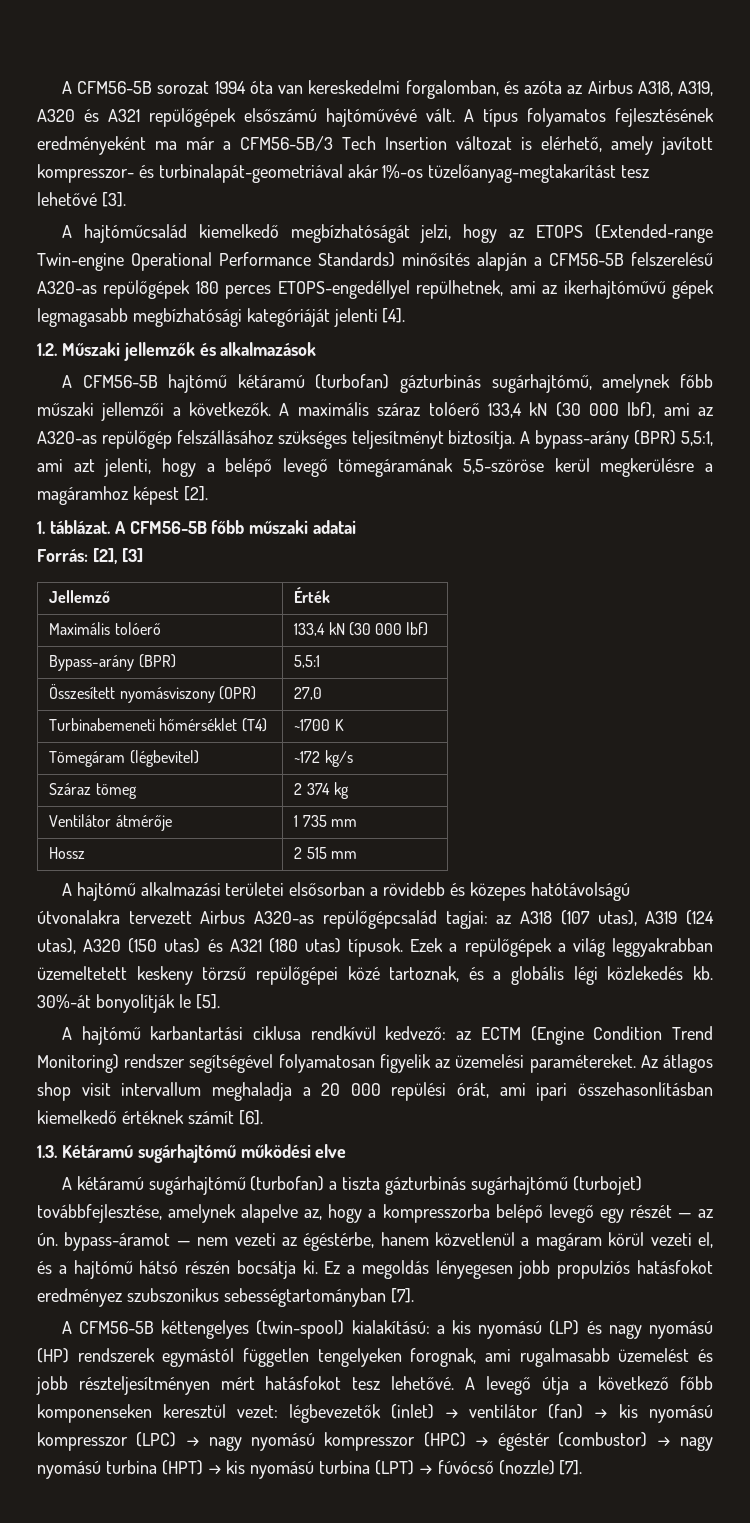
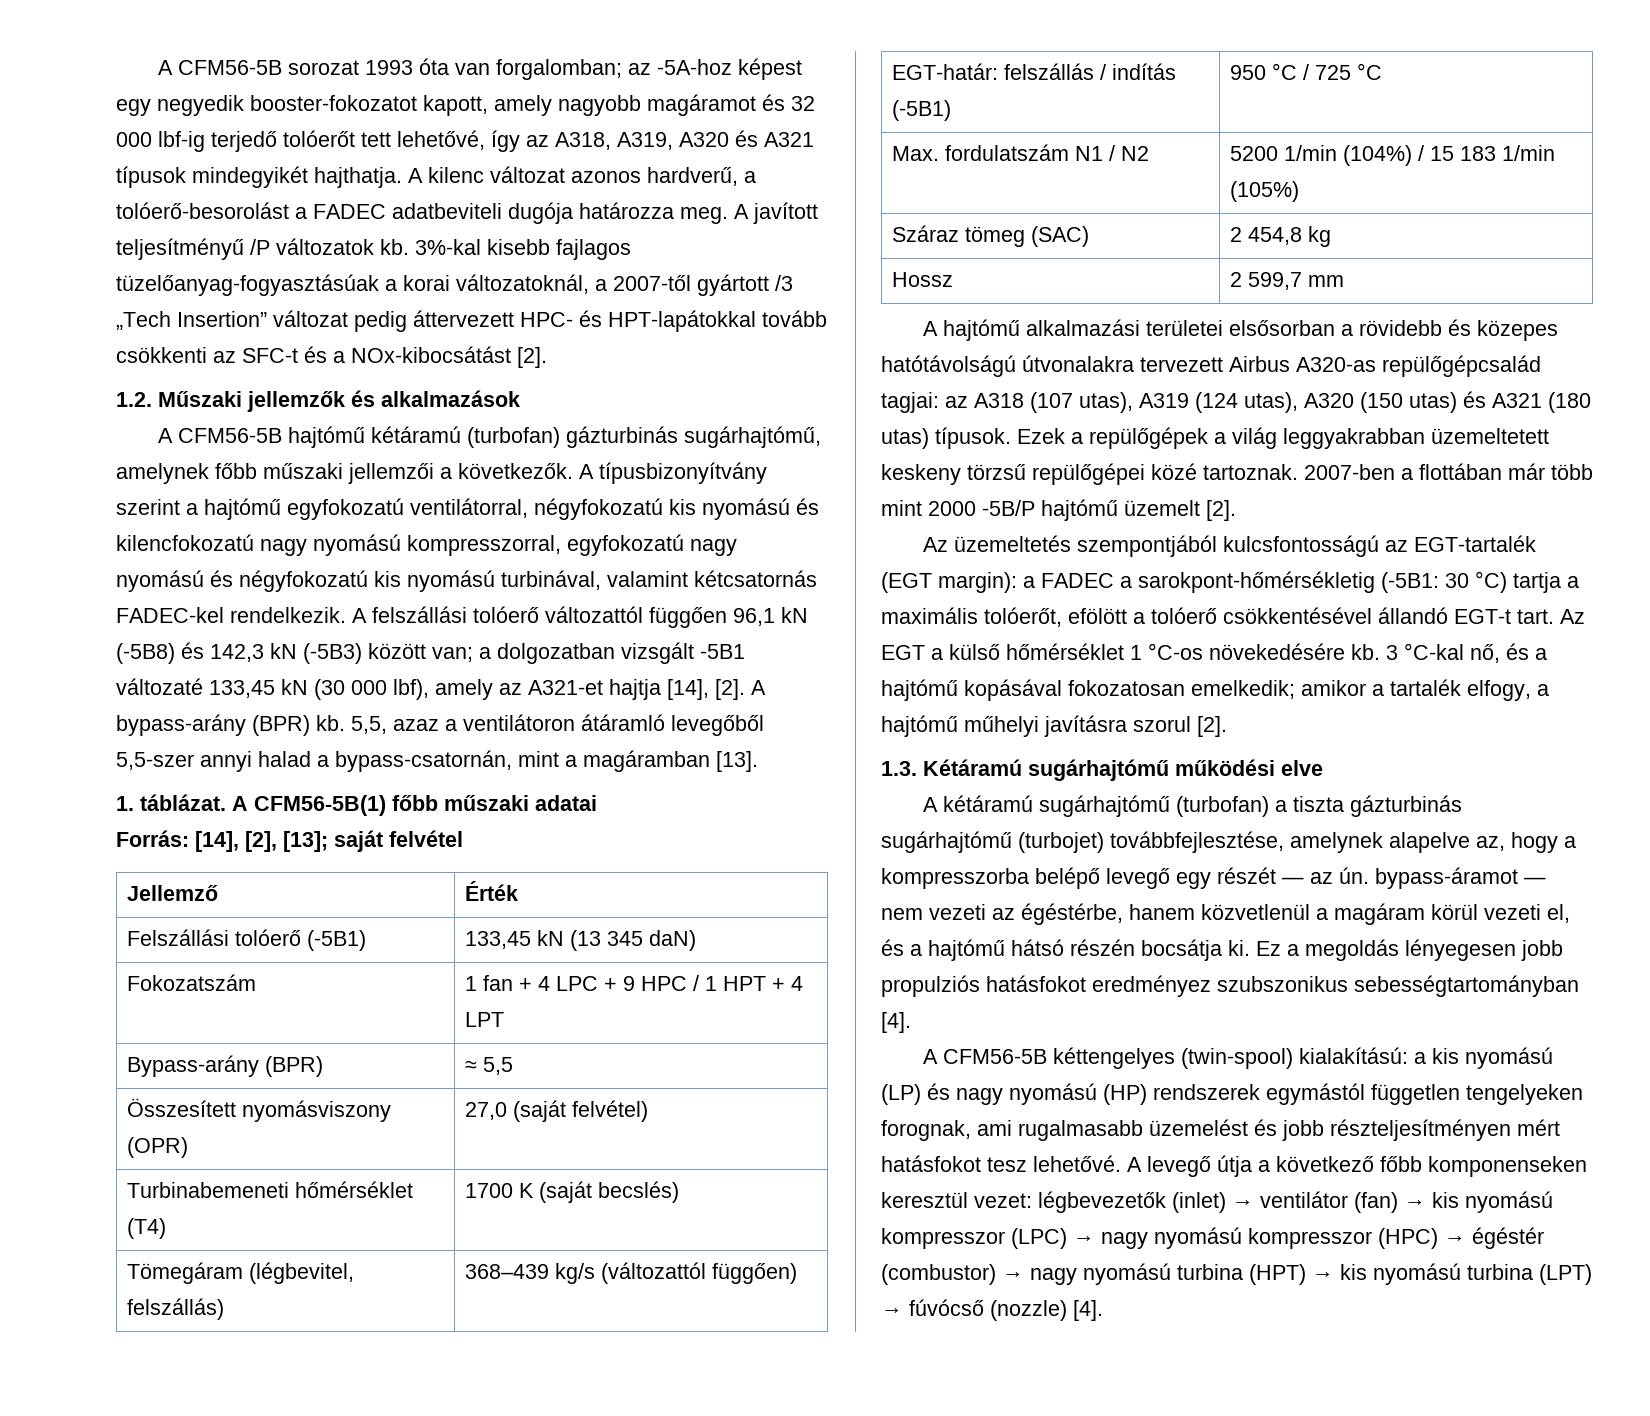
[214,81,246,94] 1994 -> [365,60,414,75] 1993
[308,80,633,99] kereskedelmi forgalomban, és azóta az Airbus -> [496,58,803,80] [116,94,815,116] [116,130,549,152] forgalomban; az -5A-hoz képest egy negyedik booster-fokozatot kapott, amely nagyobb magáramot és 32 000 lbf-ig terjedő tolóerőt tett lehetővé, így az
[149,108,714,127] [37,136,713,155] [37,164,650,183] [37,192,126,207] [61,224,713,243] [37,252,713,271] [37,280,715,299] [37,308,406,327] repülőgépek elsőszámú hajtóművévé vált. A típus folyamatos fejlesztésének eredményeként ma már a CFM56-5B/3 Tech Insertion változat is elérhető, amely javított kompresszor- és turbinalapát-geometriával akár 1%-os tüzelőanyag-megtakarítást tesz lehetővé [3]. // A hajtóműcsalád kiemelkedő megbízhatóságát jelzi, hogy az ETOPS (Extended-range Twin-engine Operational Performance Standards) minősítés alapján a CFM56-5B felszerelésű A320-as repülőgépek 180 perces ETOPS-engedéllyel repülhetnek, ami az ikerhajtóművű gépek legmagasabb megbízhatósági kategóriáját jelenti [4]. -> [116,166,756,188] [116,202,818,224] [116,238,631,260] [116,274,793,296] [116,310,827,332] [116,346,547,368] típusok mindegyikét hajthatja. A kilenc változat azonos hardverű, a tolóerő-besorolást a FADEC adatbeviteli dugója határozza meg. A javított teljesítményű /P változatok kb. 3%-kal kisebb fajlagos tüzelőanyag-fogyasztásúak a korai változatoknál, a 2007-től gyártott /3 „Tech Insertion” változat pedig áttervezett HPC- és HPT-lapátokkal tovább csökkenti az SFC-t és a NOx-kibocsátást [2].
[297,402,713,418] [37,430,714,449] [37,458,713,477] [37,486,208,505] maximális száraz tolóerő 133,4 kN (30 000 lbf), ami az A320-as repülőgép felszállásához szükséges teljesítményt biztosítja. A bypass-arány (BPR) 5,5:1, ami azt jelenti, hogy a belépő levegő tömegáramának 5,5-szöröse kerül megkerülésre a magáramhoz képest [2]. -> [599,462,767,484] [116,498,819,520] [116,534,737,556] [116,570,817,592] [116,606,808,628] [116,642,745,664] [116,678,766,700] [116,714,764,736] [116,750,758,772] típusbizonyítvány szerint a hajtómű egyfokozatú ventilátorral, négyfokozatú kis nyomású és kilencfokozatú nagy nyomású kompresszorral, egyfokozatú nagy nyomású és négyfokozatú kis nyomású turbinával, valamint kétcsatornás FADEC-kel rendelkezik. A felszállási tolóerő változattól függően 96,1 kN (-5B8) és 142,3 kN (-5B3) között van; a dolgozatban vizsgált -5B1 változaté 133,45 kN (30 000 lbf), amely az A321-et hajtja [14], [2]. A bypass-arány (BPR) kb. 5,5, azaz a ventilátoron átáramló levegőből 5,5-szer annyi halad a bypass-csatornán, mint a magáramban [13].
[129,521,207,534] CFM56-5B -> [254,795,386,816] CFM56-5B(1)
[92,548,143,564] [2], [3] -> [195,830,463,852] [14], [2], [13]; saját felvétel
[49,622,161,635] [294,622,429,636] Maximális tolóerő | 133,4 kN (30 000 lbf) -> [127,929,367,951] [465,930,697,951] [127,974,257,991] [465,975,804,991] [465,1012,505,1027] Felszállási tolóerő (-5B1) | 133,45 kN (13 345 daN) // Fokozatszám | 1 fan + 4 LPC + 9 HPC / 1 HPT + 4 LPT
[294,655,321,668] 5,5:1 -> [465,1057,514,1075] ≈ 5,5
(323, 693) none -> [513,1100,649,1122] (saját felvétel)
[294,719,331,731] ~1700 -> [465,1183,514,1198] 1700
(344, 725) none -> [539,1181,680,1203] (saját becslés)
[129,750,199,767] [294,750,353,767] (légbevitel) | ~172 kg/s -> [249,1262,355,1284] [127,1298,225,1320] [465,1262,798,1284] [892,63,1177,80] [892,100,952,121] [1230,63,1383,80] [892,144,1150,161] [1230,145,1556,166] [1230,181,1300,202] (légbevitel, felszállás) | 368–439 kg/s (változattól függően) // EGT-határ: felszállás / indítás (-5B1) | 950 °C / 725 °C // Max. fordulatszám N1 / N2 | 5200 1/min (104%) / 15 183 1/min (105%)
[294,783,331,795] | 2 374 -> [1031,226,1090,247] [1230,227,1303,245] (SAC) | 2 454,8
[49,814,172,831] [294,815,357,827] // Ventilátor átmérője | 1 735 mm -> (1332, 236) none
[306,847,327,859] 515 -> [1248,272,1303,290] 599,7
[389,966,713,985] [37,994,220,1013] [61,1026,713,1045] [37,1054,713,1073] [37,1082,713,1101] [37,1110,263,1125] tartoznak, és a globális légi közlekedés kb. 30%-át bonyolítják le [5]. // A hajtómű karbantartási ciklusa rendkívül kedvező: az ECTM (Engine Condition Trend Monitoring) rendszer segítségével folyamatosan figyelik az üzemelési paramétereket. Az átlagos shop visit intervallum meghaladja a 20 000 repülési órát, ami ipari összehasonlításban kiemelkedő értéknek számít [6]. -> [1203,463,1593,480] [881,499,1236,521] [923,535,1537,557] [881,571,1579,593] [881,607,1585,627] [881,643,1547,663] [881,679,1549,701] [881,715,1227,737] tartoznak. 2007-ben a flottában már több mint 2000 -5B/P hajtómű üzemelt [2]. // Az üzemeltetés szempontjából kulcsfontosságú az EGT-tartalék (EGT margin): a FADEC a sarokpont-hőmérsékletig (-5B1: 30 °C) tartja a maximális tolóerőt, efölött a tolóerő csökkentésével állandó EGT-t tart. Az EGT a külső hőmérséklet 1 °C-os növekedésére kb. 3 °C-kal nő, és a hajtómű kopásával fokozatosan emelkedik; amikor a tartalék elfogy, a hajtómű műhelyi javításra szorul [2].
[390,1288,414,1303] [7]. -> [881,1012,911,1033] [4].
[559,1460,583,1475] [7]. -> [1073,1300,1103,1321] [4].

